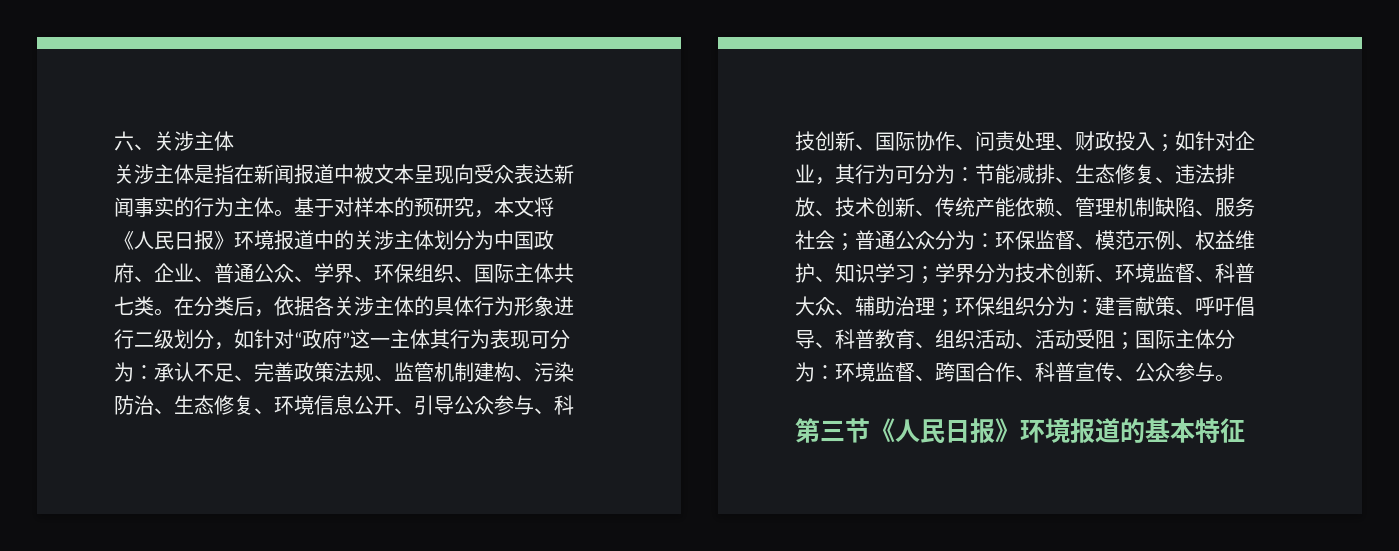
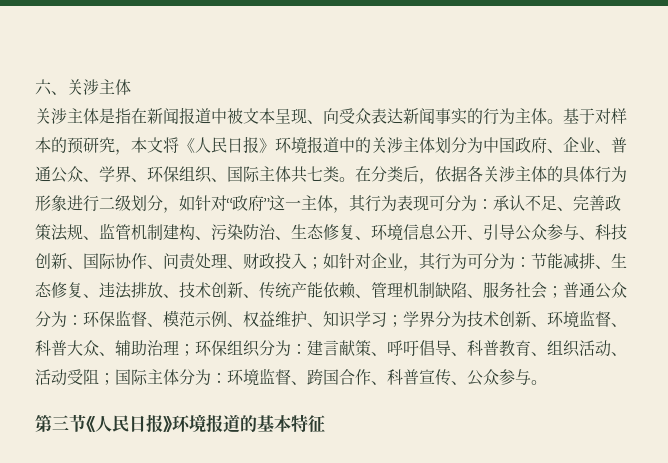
(454, 174) none -> [307,120,323,124] 、
(430, 339) none -> [333,207,349,213] ，

